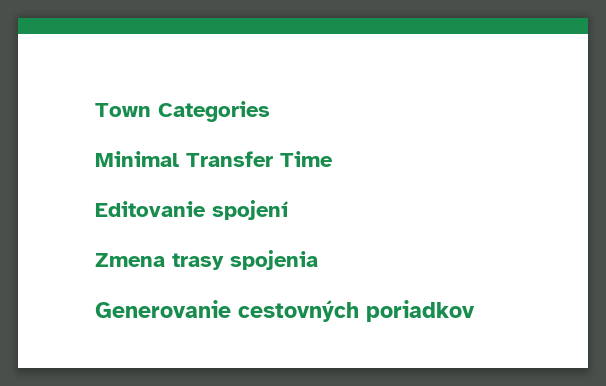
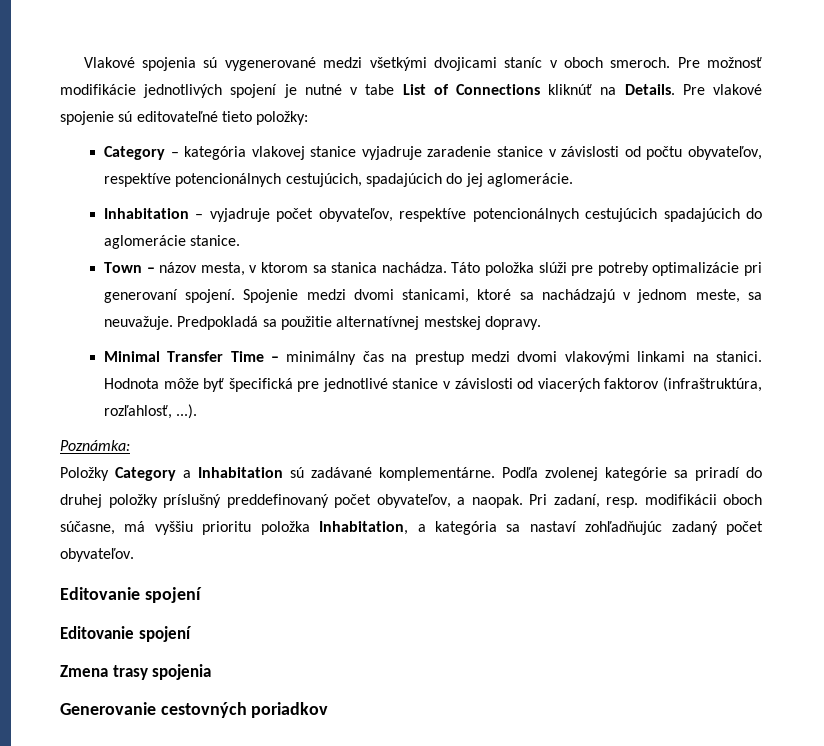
[95,101,270,122] [95,151,333,167] Town Categories // Minimal Transfer Time -> [83,57,762,71] [60,84,762,98] [60,111,309,125] [103,146,763,160] [103,173,573,187] [103,208,763,222] [103,235,241,249] [103,262,763,276] [103,289,763,303] [103,316,541,330] [103,351,763,365] [103,377,763,392] [103,404,198,419] [60,440,130,451] [60,467,762,481] [60,494,762,508] [60,521,763,535] [60,548,134,562] [60,587,202,603] Vlakové spojenia sú vygenerované medzi všetkými dvojicami staníc v oboch smeroch. Pre možnosť modifikácie jednotlivých spojení je nutné v tabe List of Connections kliknúť na Details. Pre vlakové spojenie sú editovateľné tieto položky: // Category – kategória vlakovej stanice vyjadruje zaradenie stanice v závislosti od počtu obyvateľov, respektíve potencionálnych cestujúcich, spadajúcich do jej aglomerácie. // Inhabitation – vyjadruje počet obyvateľov, respektíve potencionálnych cestujúcich spadajúcich do aglomerácie stanice. // Town – názov mesta, v ktorom sa stanica nachádza. Táto položka slúži pre potreby optimalizácie pri generovaní spojení. Spojenie medzi dvomi stanicami, ktoré sa nachádzajú v jednom meste, sa neuvažuje. Predpokladá sa použitie alternatívnej mestskej dopravy. // Minimal Transfer Time – minimálny čas na prestup medzi dvomi vlakovými linkami na stanici. Hodnota môže byť špecifická pre jednotlivé stanice v závislosti od viacerých faktorov (infraštruktúra, rozľahlosť, ...). // Poznámka: // Položky Category a Inhabitation sú zadávané komplementárne. Podľa zvolenej kategórie sa priradí do druhej položky príslušný preddefinovaný počet obyvateľov, a naopak. Pri zadaní, resp. modifikácii oboch súčasne, má vyššiu prioritu položka Inhabitation, a kategória sa nastaví zohľadňujúc zadaný počet obyvateľov. // Editovanie spojení

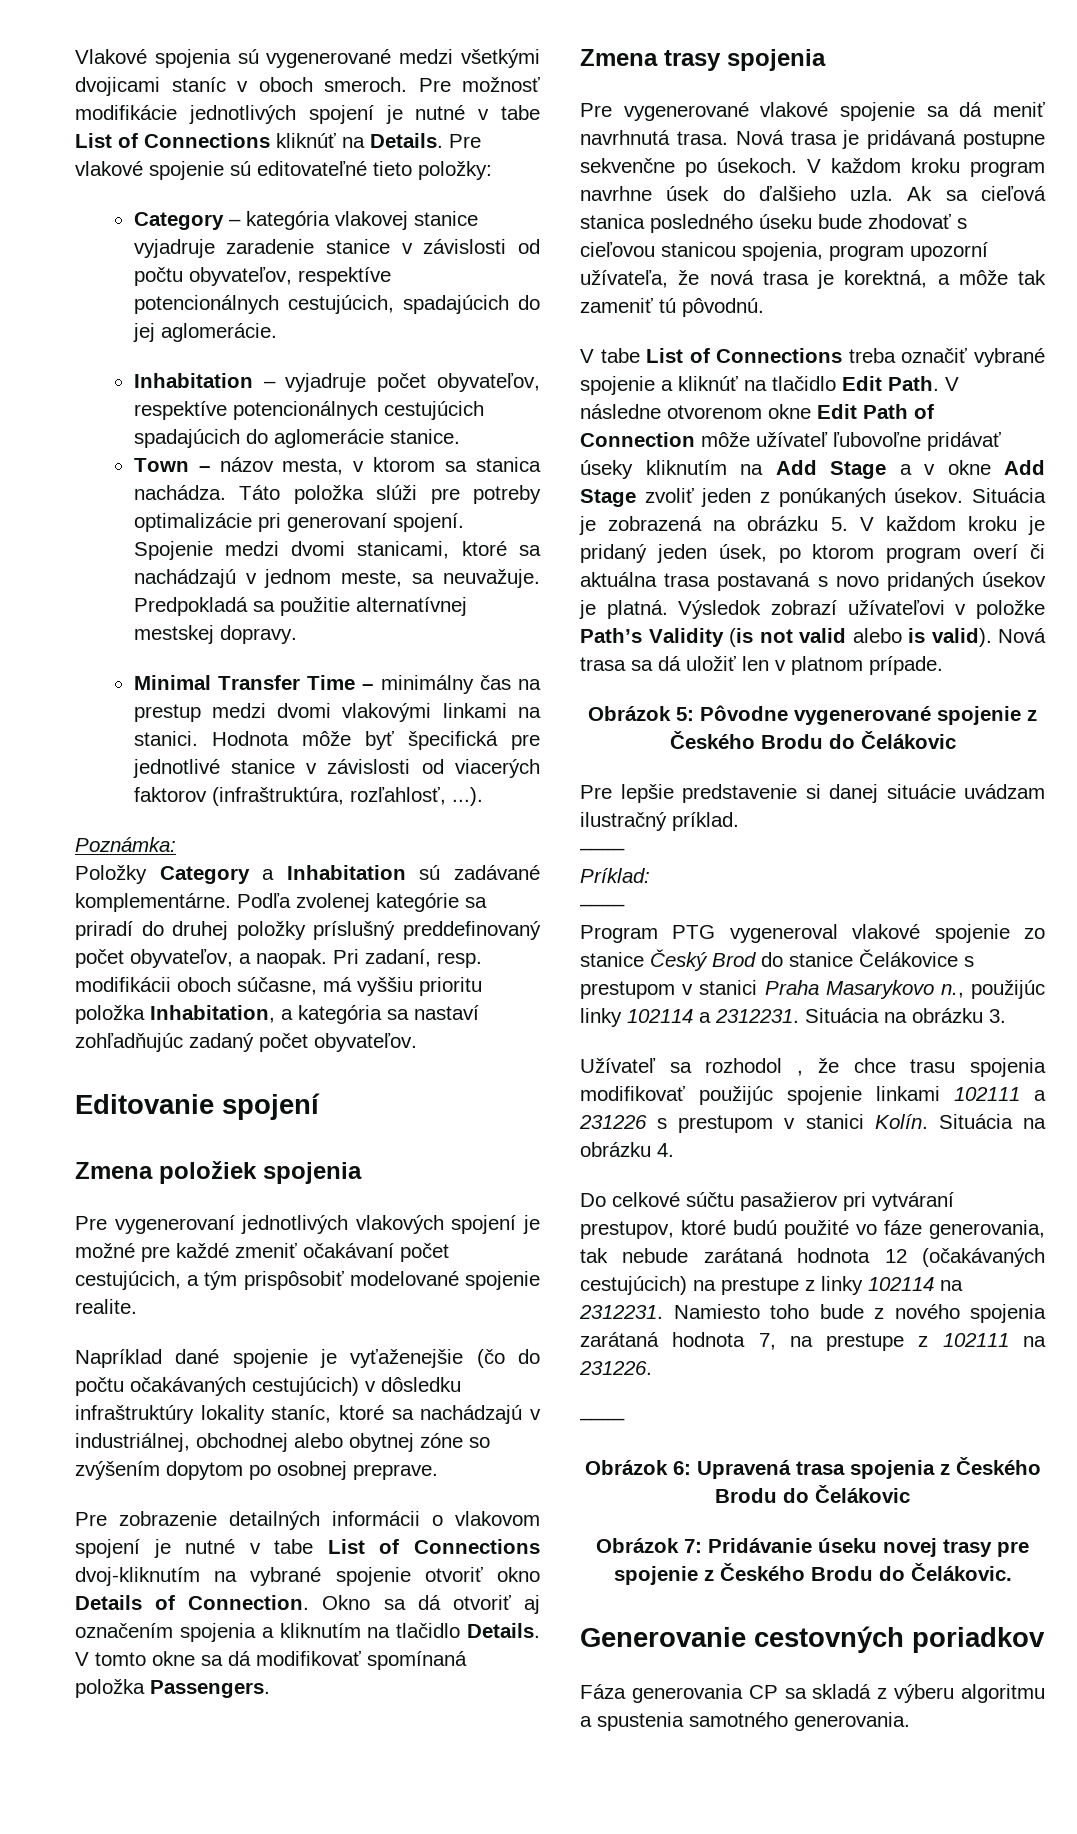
[60,626,192,642] [60,664,212,680] [60,702,329,718] Editovanie spojení // Zmena trasy spojenia // Generovanie cestovných poriadkov -> [75,1161,362,1184] [75,1215,540,1234] [75,1243,449,1262] [75,1271,540,1290] [75,1299,137,1314] [75,1349,540,1368] [75,1377,461,1396] [75,1405,542,1424] [75,1433,490,1452] [75,1461,438,1480] [75,1511,540,1530] [75,1539,540,1558] [75,1567,540,1586] [75,1595,541,1614] [75,1623,540,1642] [75,1651,467,1670] [75,1679,270,1698] [580,49,826,71] [580,102,1045,121] [580,130,1045,149] [580,158,1045,177] [580,186,1046,201] [580,214,967,233] [580,242,988,261] [580,270,1046,289] [580,298,764,317] [580,348,1045,367] [580,376,959,395] [580,404,934,419] [580,432,1001,451] [580,460,1045,479] [580,488,1046,507] [579,516,1045,535] [580,544,1045,563] [580,572,1046,591] [579,600,1045,619] [580,628,1046,647] [580,656,943,675] [588,705,1037,725] [669,731,956,749] [580,784,1045,803] [580,812,739,831] [580,848,625,855] [580,868,650,883] [580,904,625,911] [580,924,1045,943] [580,949,974,971] [580,980,1045,999] [580,1008,1006,1027] [580,1058,1046,1077] [580,1086,1046,1105] [579,1114,1046,1133] [580,1142,674,1157] [580,1192,954,1211] [580,1220,1045,1239] [580,1248,1045,1267] [580,1276,963,1295] [579,1304,1046,1323] [580,1332,1046,1351] [579,1361,652,1375] [580,1418,625,1425] [584,1457,1041,1479] [715,1485,910,1503] [596,1538,1029,1557] [613,1563,1012,1585] [580,1626,1045,1653] [580,1684,1045,1703] [580,1712,910,1731] Zmena položiek spojenia // Pre vygenerovaní jednotlivých vlakových spojení je možné pre každé zmeniť očakávaní počet cestujúcich, a tým prispôsobiť modelované spojenie realite. // Napríklad dané spojenie je vyťaženejšie (čo do počtu očakávaných cestujúcich) v dôsledku infraštruktúry lokality staníc, ktoré sa nachádzajú v industriálnej, obchodnej alebo obytnej zóne so zvýšením dopytom po osobnej preprave. // Pre zobrazenie detailných informácii o vlakovom spojení je nutné v tabe List of Connections dvoj-kliknutím na vybrané spojenie otvoriť okno Details of Connection. Okno sa dá otvoriť aj označením spojenia a kliknutím na tlačidlo Details. V tomto okne sa dá modifikovať spomínaná položka Passengers. // Zmena trasy spojenia // Pre vygenerované vlakové spojenie sa dá meniť navrhnutá trasa. Nová trasa je pridávaná postupne sekvenčne po úsekoch. V každom kroku program navrhne úsek do ďalšieho uzla. Ak sa cieľová stanica posledného úseku bude zhodovať s cieľovou stanicou spojenia, program upozorní užívateľa, že nová trasa je korektná, a môže tak zameniť tú pôvodnú. // V tabe List of Connections treba označiť vybrané spojenie a kliknúť na tlačidlo Edit Path. V následne otvorenom okne Edit Path of Connection môže užívateľ ľubovoľne pridávať úseky kliknutím na Add Stage a v okne Add Stage zvoliť jeden z ponúkaných úsekov. Situácia je zobrazená na obrázku 5. V každom kroku je pridaný jeden úsek, po ktorom program overí či aktuálna trasa postavaná s novo pridaných úsekov je platná. Výsledok zobrazí užívateľovi v položke Path’s Validity (is not valid alebo is valid). Nová trasa sa dá uložiť len v platnom prípade. // Obrázok 5: Pôvodne vygenerované spojenie z Českého Brodu do Čelákovic // Pre lepšie predstavenie si danej situácie uvádzam ilustračný príklad. // –––– // Príklad: // –––– // Program PTG vygeneroval vlakové spojenie zo stanice Český Brod do stanice Čelákovice s prestupom v stanici Praha Masarykovo n., použijúc linky 102114 a 2312231. Situácia na obrázku 3. // Užívateľ sa rozhodol , že chce trasu spojenia modifikovať použijúc spojenie linkami 102111 a 231226 s prestupom v stanici Kolín. Situácia na obrázku 4. // Do celkové súčtu pasažierov pri vytváraní prestupov, ktoré budú použité vo fáze generovania, tak nebude zarátaná hodnota 12 (očakávaných cestujúcich) na prestupe z linky 102114 na 2312231. Namiesto toho bude z nového spojenia zarátaná hodnota 7, na prestupe z 102111 na 231226. // –––– // Obrázok 6: Upravená trasa spojenia z Českého Brodu do Čelákovic // Obrázok 7: Pridávanie úseku novej trasy pre spojenie z Českého Brodu do Čelákovic. // Generovanie cestovných poriadkov // Fáza generovania CP sa skladá z výberu algoritmu a spustenia samotného generovania.

